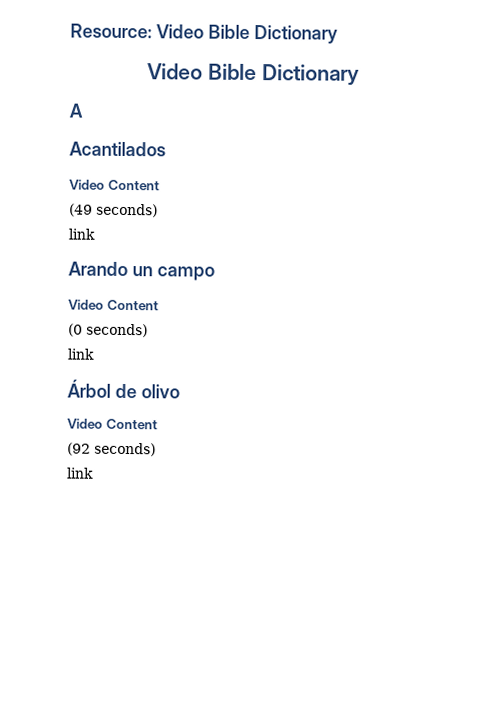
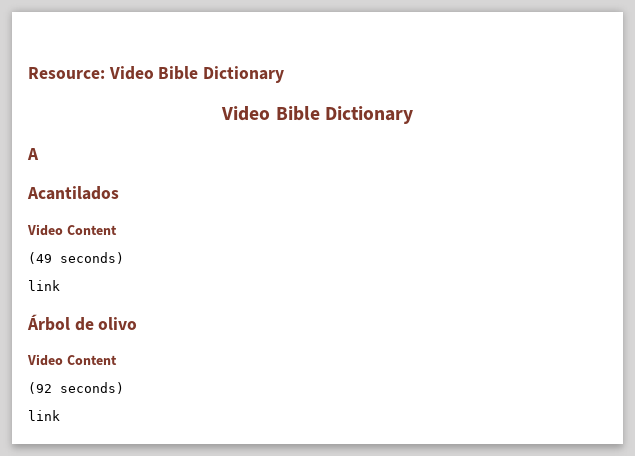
[68,261,215,281] [68,299,159,311] [68,323,148,338] [67,348,95,360] // Arando un campo // Video Content // (0 seconds) // link -> (60, 285) none

